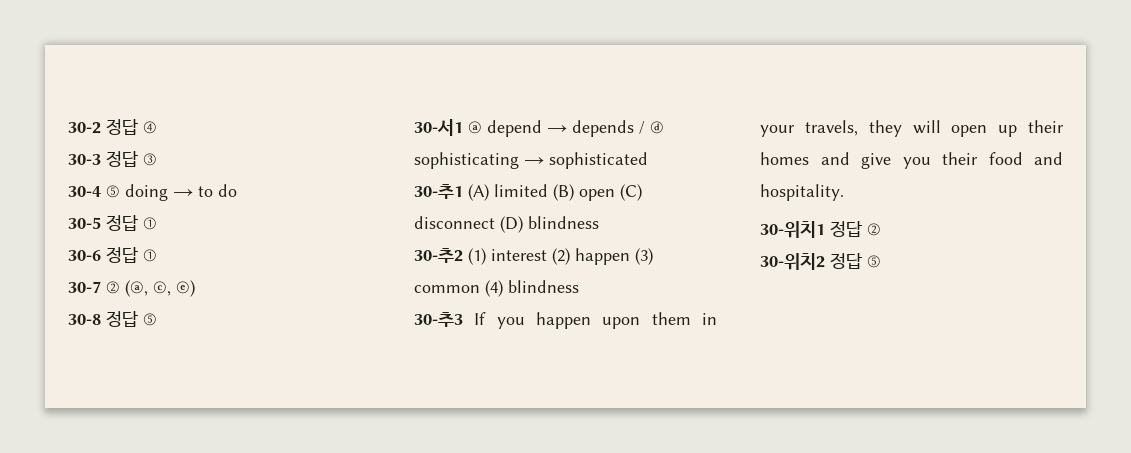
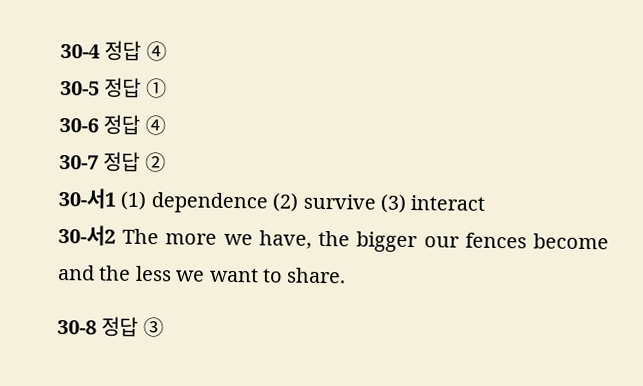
[68,119,157,135] [68,151,157,167] [68,184,237,201] 30-2 정답 ④ // 30-3 정답 ③ // 30-4 ⑤ doing → to do -> [60,40,167,62] 30-4 정답 ④
[143,249,157,262] ① -> [144,114,166,136] ④
[106,280,195,297] [68,311,157,327] [414,119,664,137] [414,152,648,169] [414,184,642,201] [414,216,599,233] [414,248,653,265] [414,280,579,297] [414,312,717,329] [760,120,1064,137] [760,152,1063,169] [760,184,844,201] [760,221,881,238] [760,253,881,270] ② (ⓐ, ⓒ, ⓔ) // 30-8 정답 ⑤ // 30-서1 ⓐ depend → depends / ⓓ sophisticating → sophisticated // 30-추1 (A) limited (B) open (C) disconnect (D) blindness // 30-추2 (1) interest (2) happen (3) common (4) blindness // 30-추3 If you happen upon them in your travels, they will open up their homes and give you their food and hospitality. // 30-위치1 정답 ② // 30-위치2 정답 ⑤ -> [103,151,166,173] [58,188,486,214] [58,225,609,253] [57,265,347,284] [57,316,164,338] 정답 ② // 30-서1 (1) dependence (2) survive (3) interact // 30-서2 The more we have, the bigger our fences become and the less we want to share. // 30-8 정답 ③

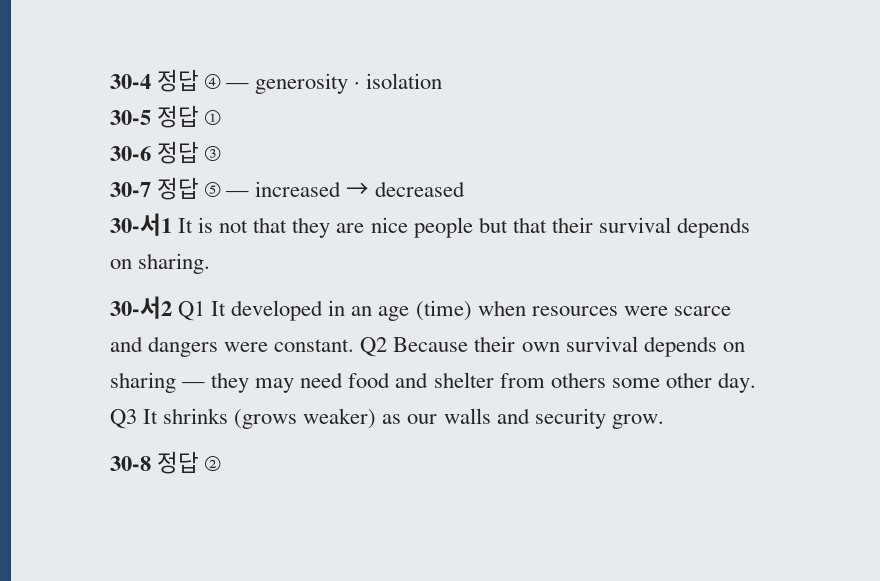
(167, 51) none -> [226,73,443,94] — generosity · isolation
[144,114,166,136] ④ -> [205,146,222,161] ③
[144,151,166,173] [58,188,486,214] [58,225,609,253] [57,265,347,284] ② // 30-서1 (1) dependence (2) survive (3) interact // 30-서2 The more we have, the bigger our fences become and the less we want to share. -> [205,181,466,197] [110,213,750,238] [110,253,211,274] [110,296,731,321] [110,336,745,357] [110,372,756,393] [110,408,664,429] ⑤ — increased → decreased // 30-서1 It is not that they are nice people but that their survival depends on sharing. // 30-서2 Q1 It developed in an age (time) when resources were scarce and dangers were constant. Q2 Because their own survival depends on sharing — they may need food and shelter from others some other day. Q3 It shrinks (grows weaker) as our walls and security grow.
[142,316,164,338] ③ -> [205,456,222,471] ②

